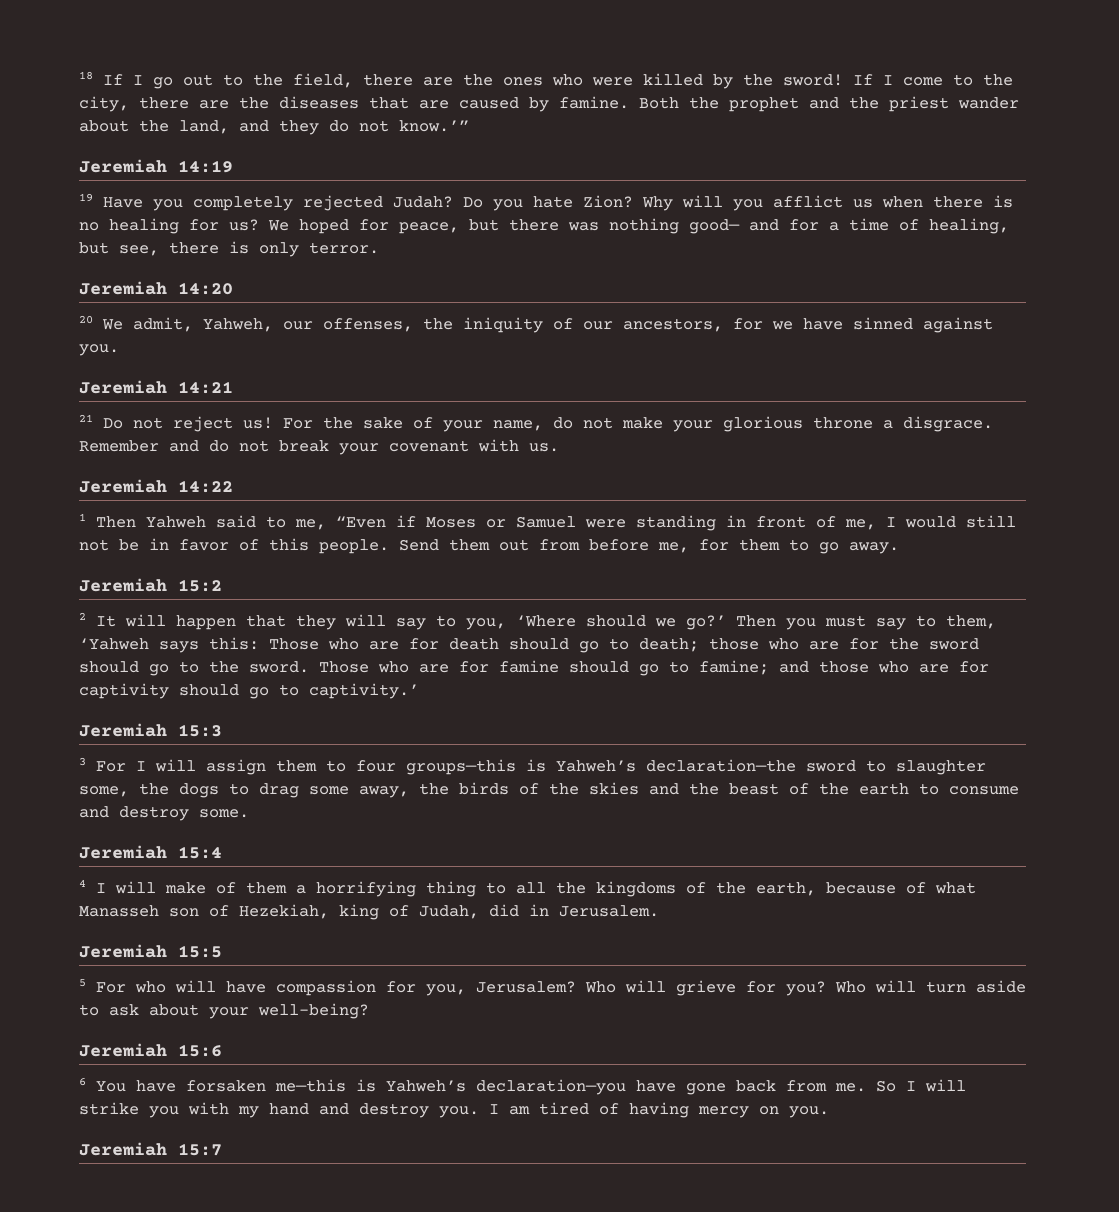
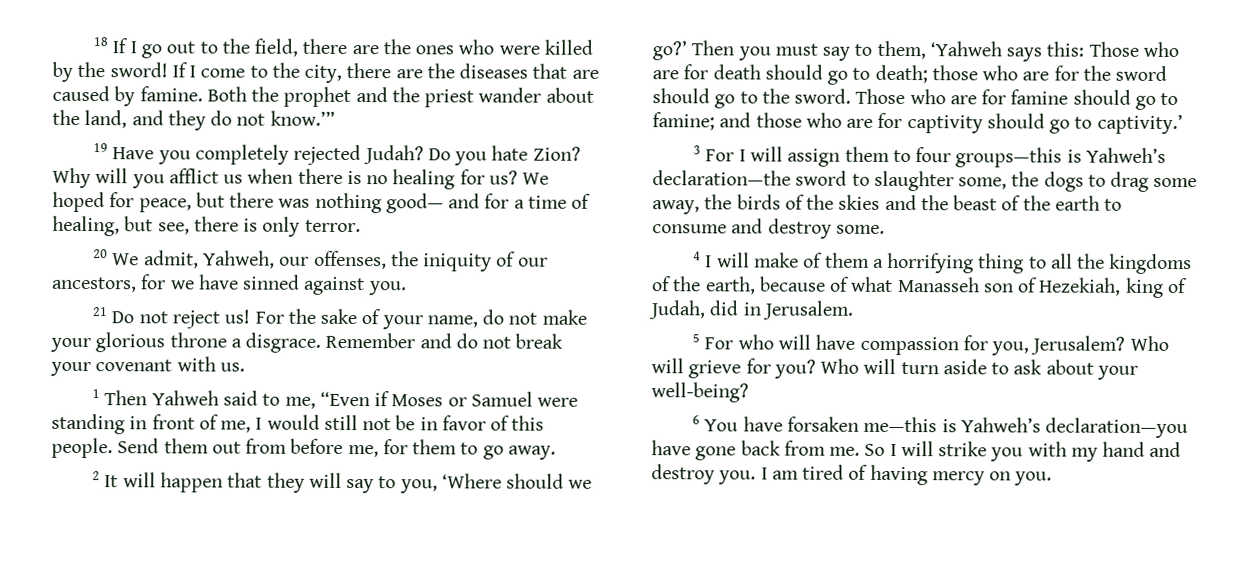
[79,159,233,173] // Jeremiah 14:19 -> (335, 118) none
[79,281,233,295] // Jeremiah 14:20 -> (361, 226) none
[79,380,233,394] // Jeremiah 14:21 -> (407, 288) none
[79,479,233,493] // Jeremiah 14:22 -> (245, 367) none
[79,578,222,592] // Jeremiah 15:2 -> (556, 452) none
[79,723,222,737] // Jeremiah 15:3 -> (1183, 124) none
[79,845,222,859] // Jeremiah 15:4 -> (885, 229) none
[79,944,222,958] // Jeremiah 15:5 -> (853, 310) none
[79,1043,222,1057] // Jeremiah 15:6 -> (749, 392) none
[79,1142,222,1156] // Jeremiah 15:7 -> (1053, 478) none

